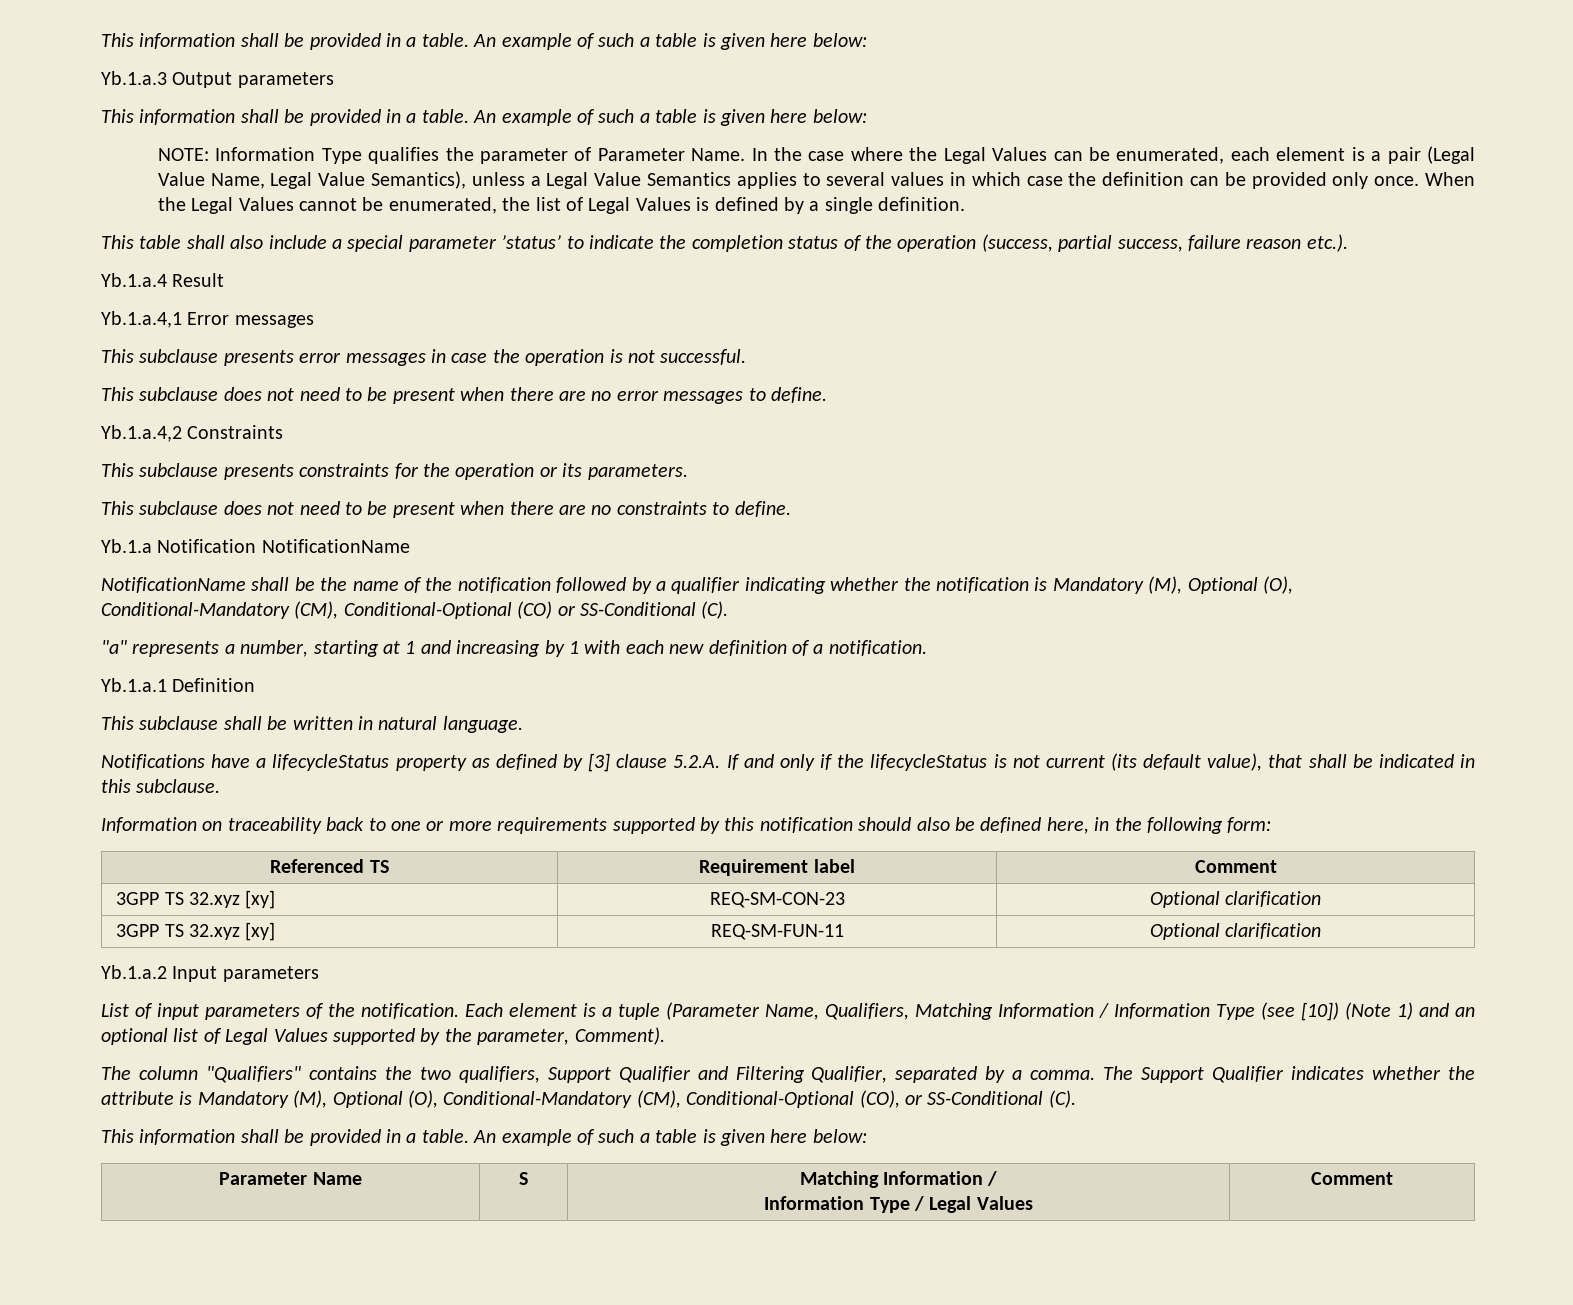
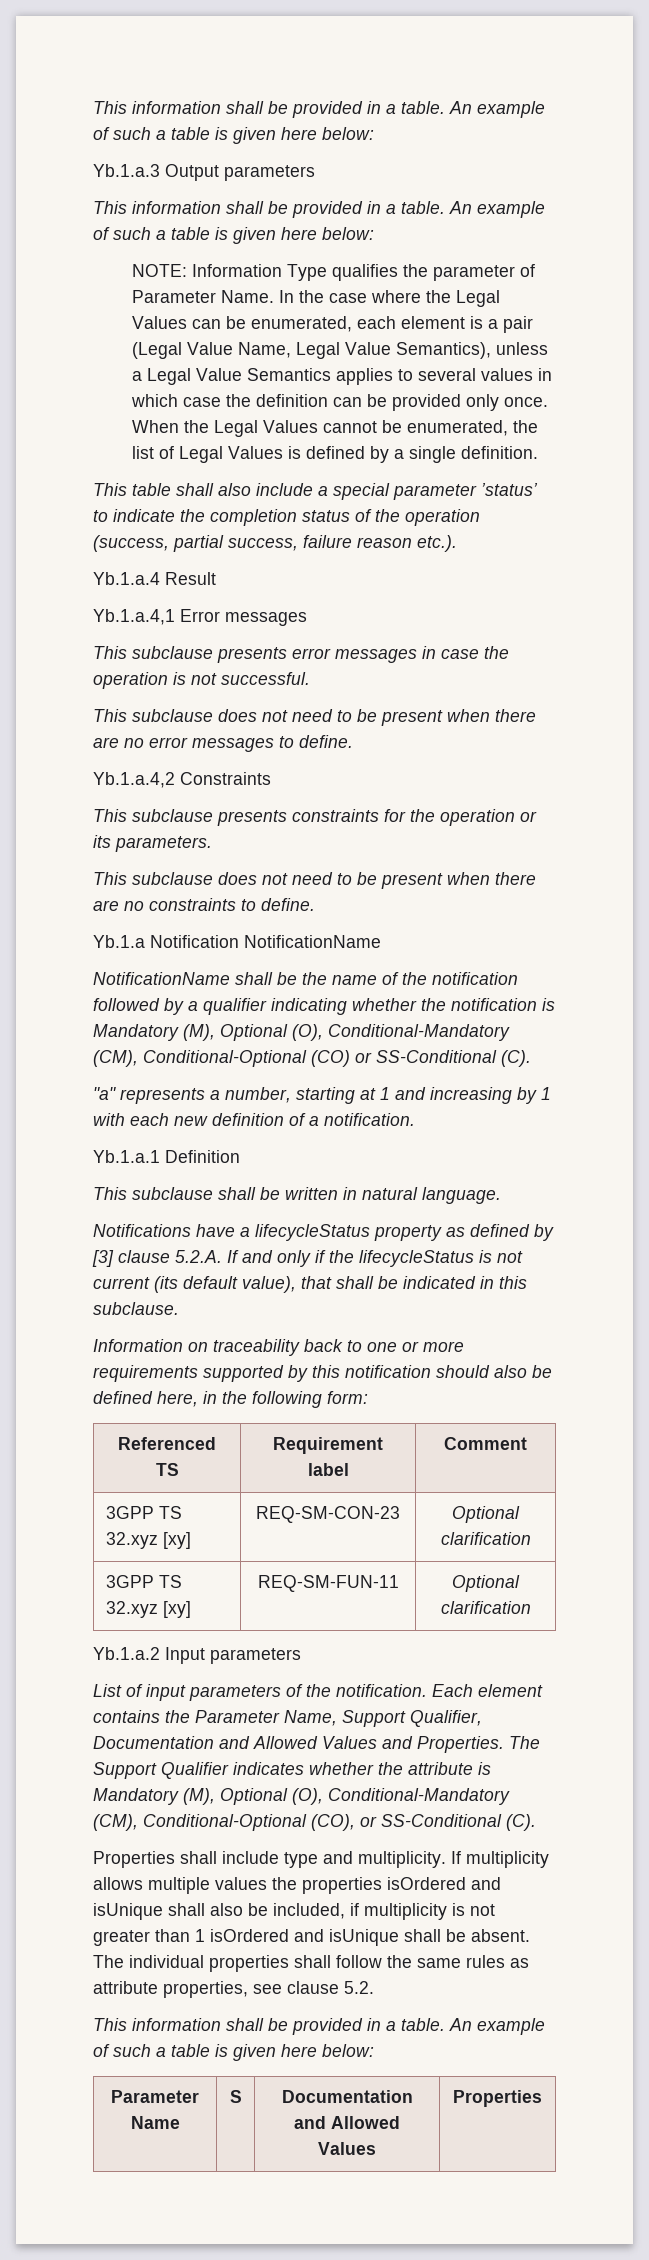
[583,1002,1475,1021] [101,1027,665,1045] [101,1066,1096,1083] is a tuple (Parameter Name, Qualifiers, Matching Information / Information Type (see [10]) (Note 1) and an optional list of Legal Values supported by the parameter, Comment). // The column "Qualifiers" contains the two qualifiers, Support Qualifier and Filtering Qualifier, separated by a comma. -> [93,1710,482,1727] [93,1736,504,1753] contains the Parameter Name, Support Qualifier, Documentation and Allowed Values and Properties.
(1076, 1099) none -> [93,1851,549,1868] [93,1877,501,1894] [93,1903,495,1920] [93,1929,530,1946] [93,1955,529,1972] [93,1981,374,1998] // Properties shall include type and multiplicity. If multiplicity allows multiple values the properties isOrdered and isUnique shall also be included, if multiplicity is not greater than 1 isOrdered and isUnique shall be absent. The individual properties shall follow the same rules as attribute properties, see clause 5.2.
[799,1171,998,1188] [764,1196,972,1213] Matching Information / // Information Type / Legal -> [281,2090,413,2103] [294,2116,400,2129] Documentation and Allowed
[1311,1172,1393,1185] Comment -> [453,2090,542,2107] Properties

